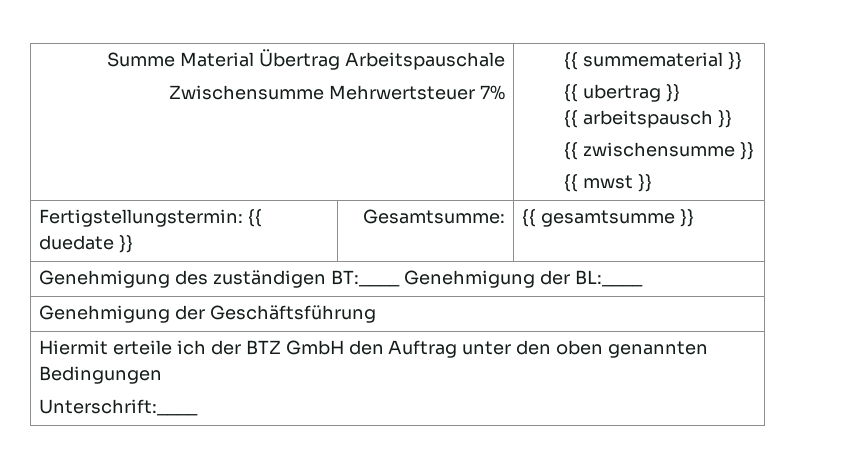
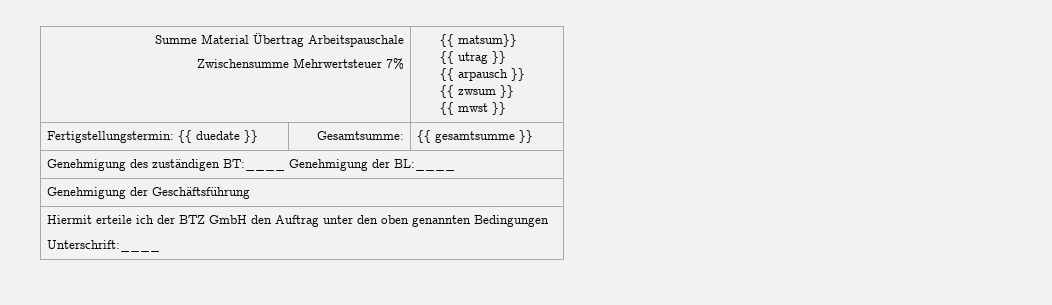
[583,52,742,70] [564,84,680,102] [564,110,732,128] [564,142,736,160] summematerial }} // {{ ubertrag }} // {{ arbeitspausch }} // {{ zwischensumme -> [457,34,517,47] [439,51,506,64] [439,68,525,81] [439,85,496,98] matsum}} // {{ utrag }} // {{ arpausch }} // {{ zwsum

